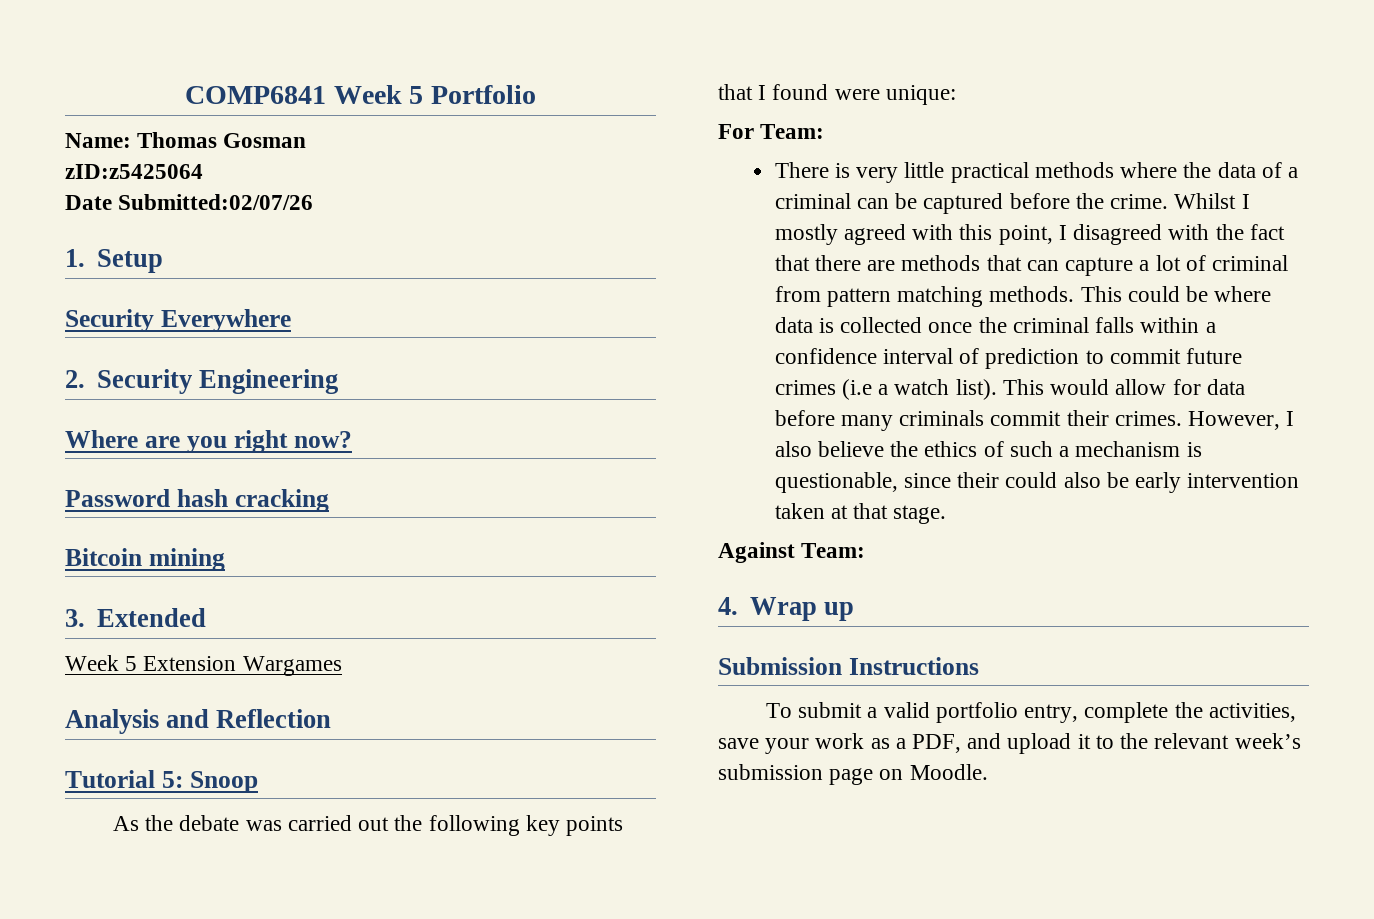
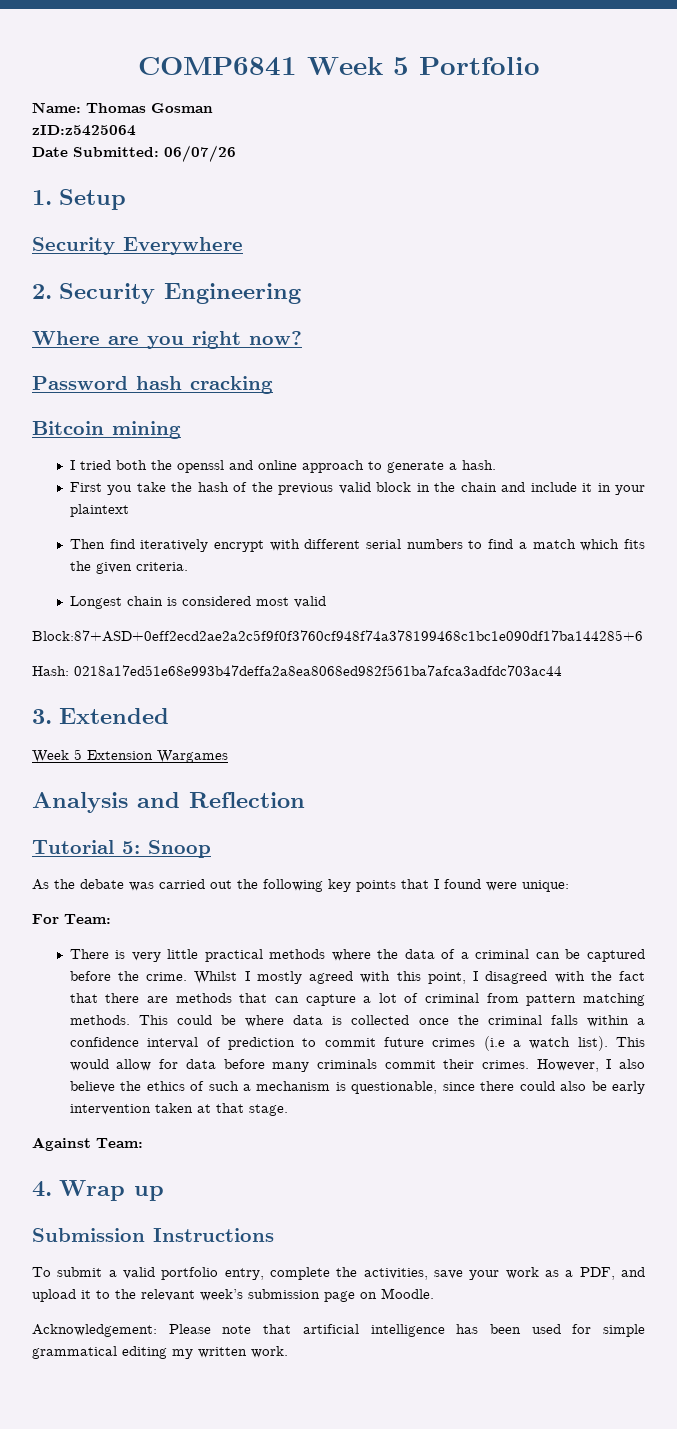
[118,194,314,210] Submitted:02/07/26 -> [73,145,236,162] Submitted: 06/07/26
(225, 559) none -> [69,460,496,473] [69,482,646,495] [69,504,129,517] [69,539,645,552] [69,561,188,574] [69,596,326,609] [32,630,643,642] [32,665,562,676] // I tried both the openssl and online approach to generate a hash. // First you take the hash of the previous valid block in the chain and include it in your plaintext // Then find iteratively encrypt with different serial numbers to find a match which fits the given criteria. // Longest chain is considered most valid // Block:87+ASD+0eff2ecd2ae2a2c5f9f0f3760cf948f74a378199468c1bc1e090df17ba144285+6 // Hash: 0218a17ed51e68e993b47deffa2a8ea8068ed982f561ba7afca3adfdc703ac44
[957,472,1000,488] their -> [480,1081,515,1091] there
(988, 772) none -> [32,1324,645,1337] [32,1346,288,1359] // Acknowledgement: Please note that artificial intelligence has been used for simple grammatical editing my written work.

